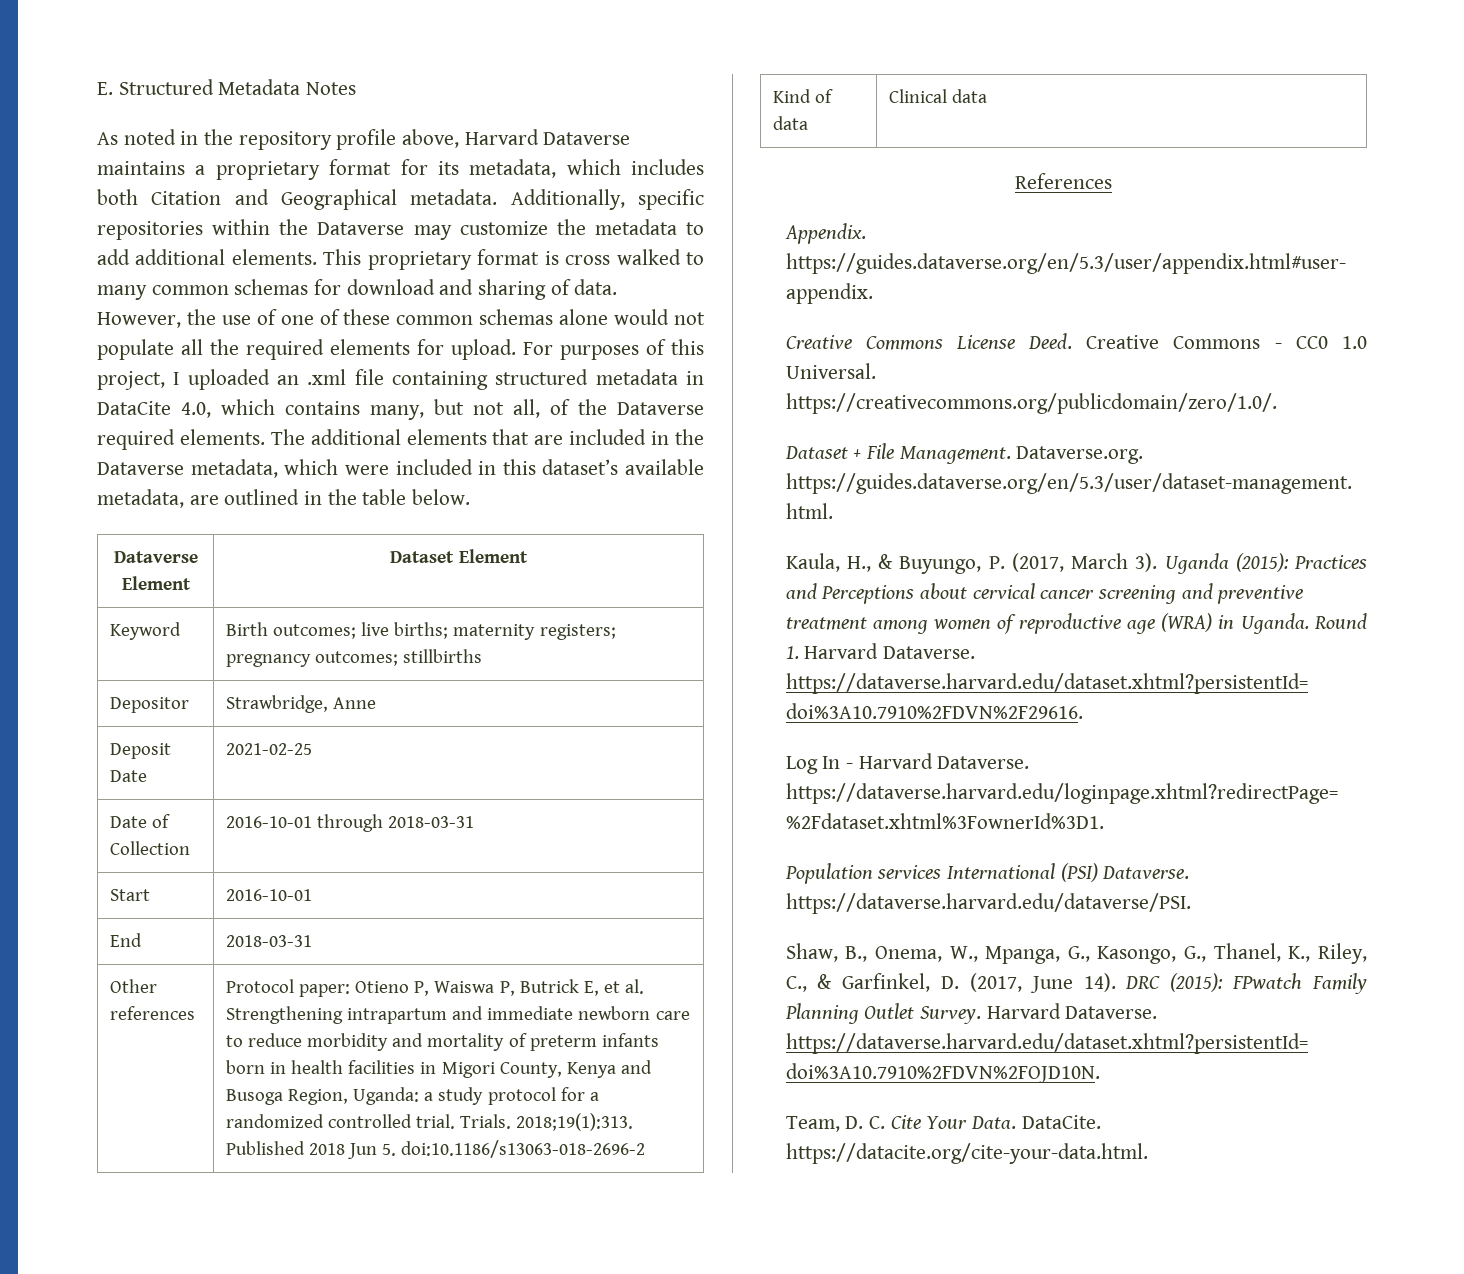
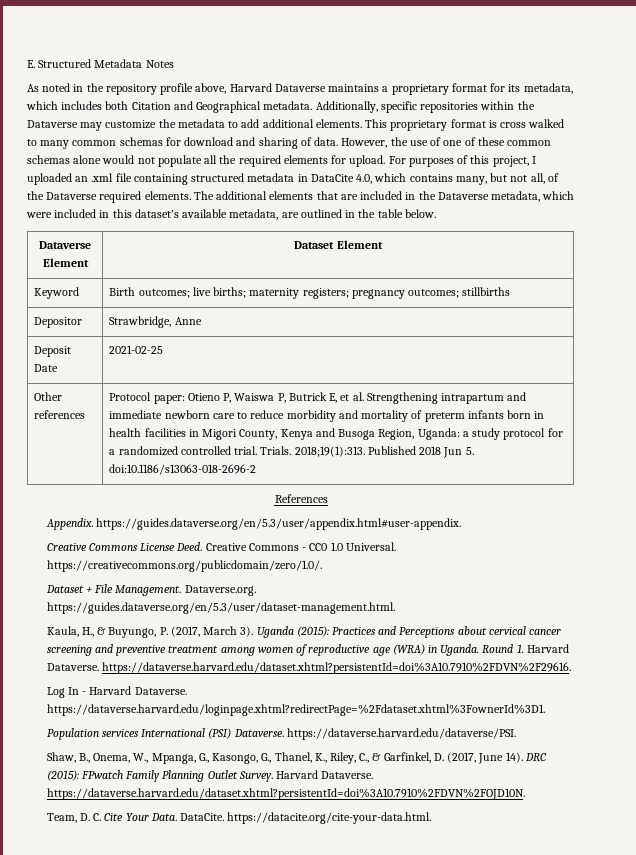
[109,814,171,828] [109,841,190,855] [225,814,475,832] [109,889,150,901] [225,889,312,901] [109,933,142,947] [225,935,312,947] // Date of Collection | 2016-10-01 through 2018-03-31 // Start | 2016-10-01 // End | 2018-03-31 -> (164, 349) none
[772,89,834,103] [772,116,808,130] [888,89,988,103] // Kind of data | Clinical data -> (257, 469) none

